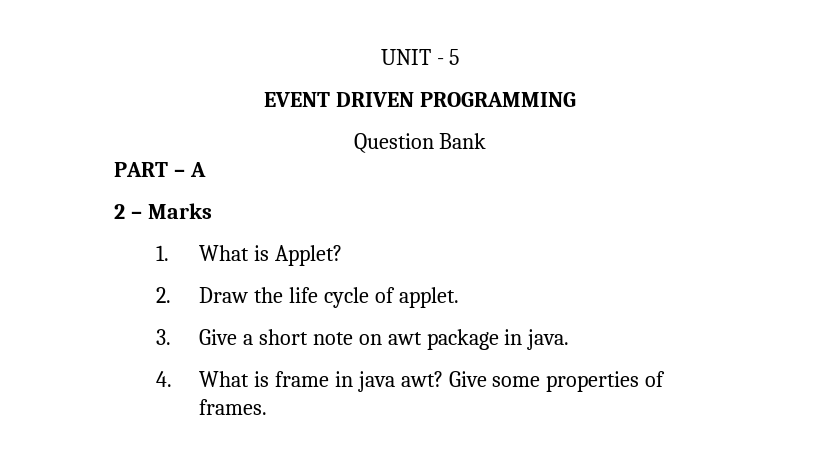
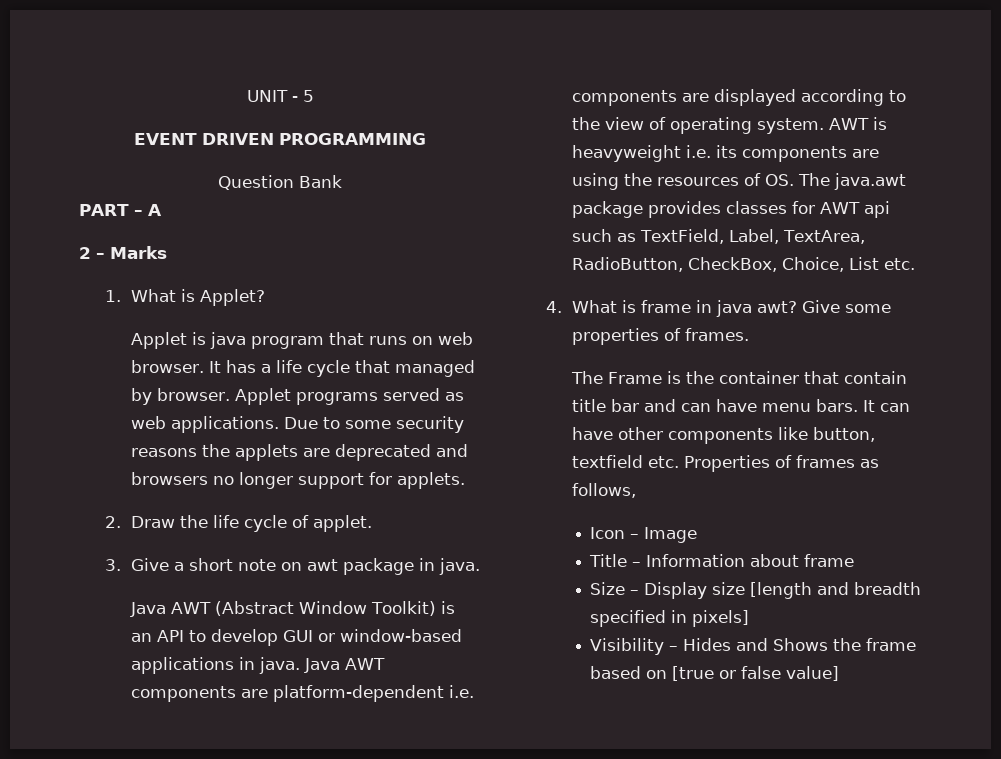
(342, 255) none -> [131,332,474,349] [131,360,476,377] [131,388,465,405] [131,416,465,433] [131,444,469,461] [131,472,466,489] // Applet is java program that runs on web browser. It has a life cycle that managed by browser. Applet programs served as web applications. Due to some security reasons the applets are deprecated and browsers no longer support for applets.
(570, 339) none -> [130,601,456,617] [131,629,463,646] [131,657,386,674] [131,685,475,702] [572,89,907,106] [572,117,888,134] [572,145,880,162] [572,173,907,190] [572,201,891,218] [572,229,866,244] [572,257,916,272] // Java AWT (Abstract Window Toolkit) is an API to develop GUI or window-based applications in java. Java AWT components are platform-dependent i.e. components are displayed according to the view of operating system. AWT is heavyweight i.e. its components are using the resources of OS. The java.awt package provides classes for AWT api such as TextField, Label, TextArea, RadioButton, CheckBox, Choice, List etc.
(267, 407) none -> [571,371,908,384] [572,399,911,412] [572,427,876,444] [572,455,880,472] [572,483,637,498] [590,527,698,543] [589,554,855,567] [590,582,922,599] [590,610,750,627] [590,638,917,655] [590,666,840,681] // The Frame is the container that contain title bar and can have menu bars. It can have other components like button, textfield etc. Properties of frames as follows, // Icon – Image // Title – Information about frame // Size – Display size [length and breadth specified in pixels] // Visibility – Hides and Shows the frame based on [true or false value]

